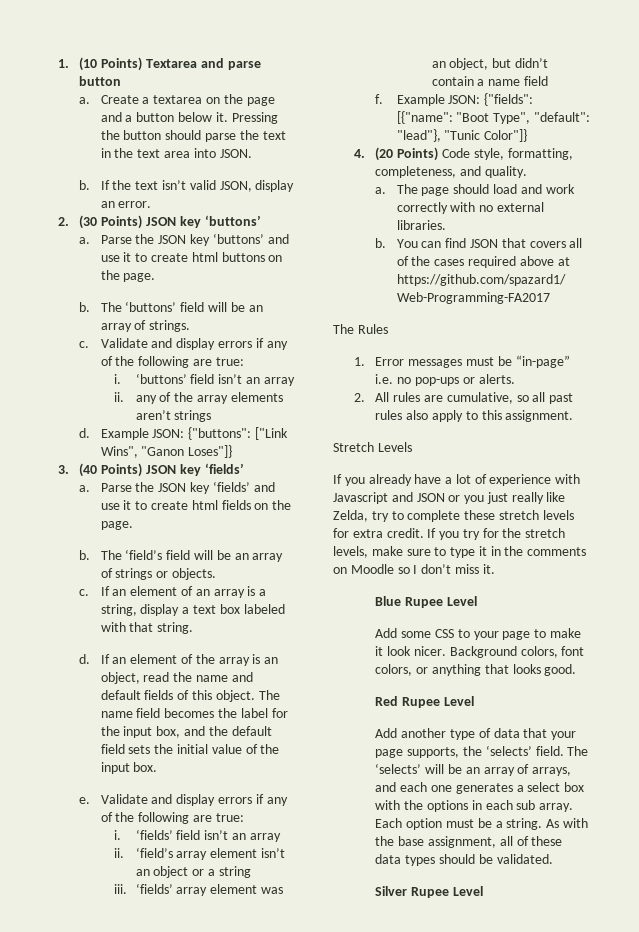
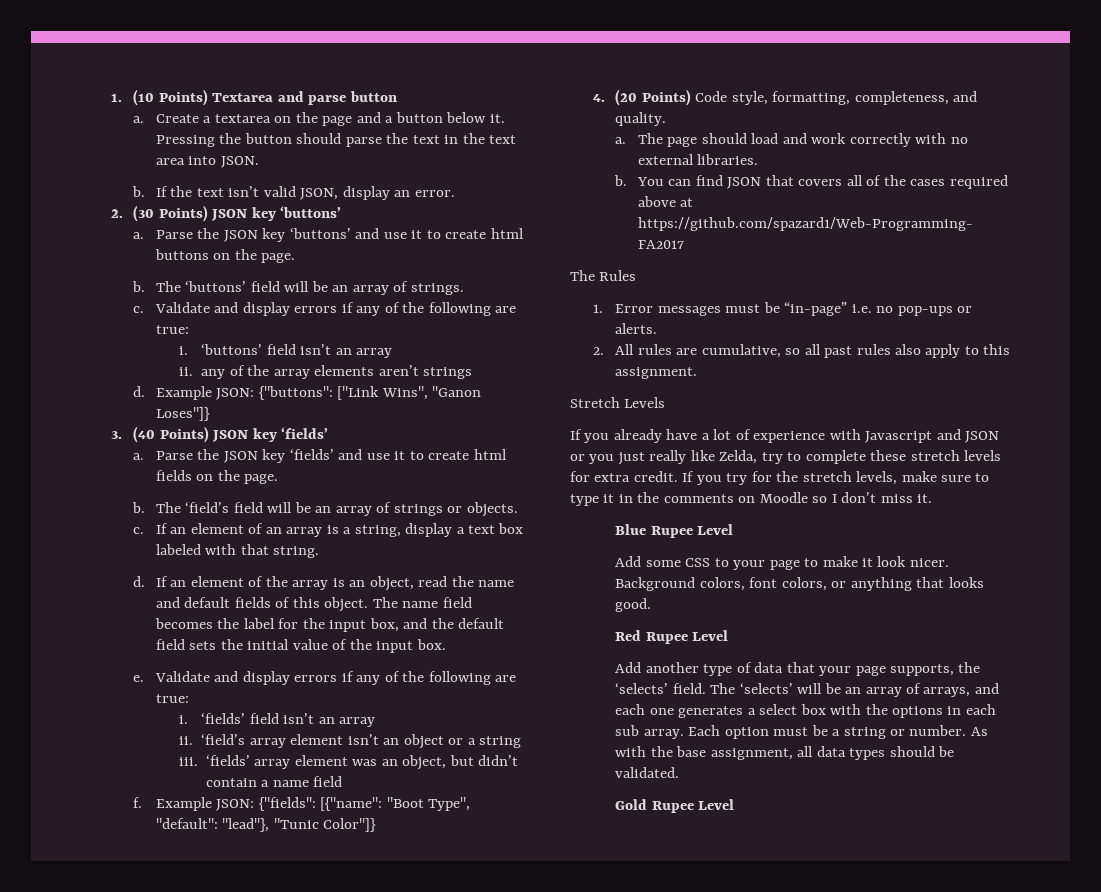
[506,818,543,830] string. -> [843,725,967,739] string or number.
[516,836,563,846] of these -> (814, 751) none
[375,886,408,896] Silver -> [615,799,648,810] Gold

